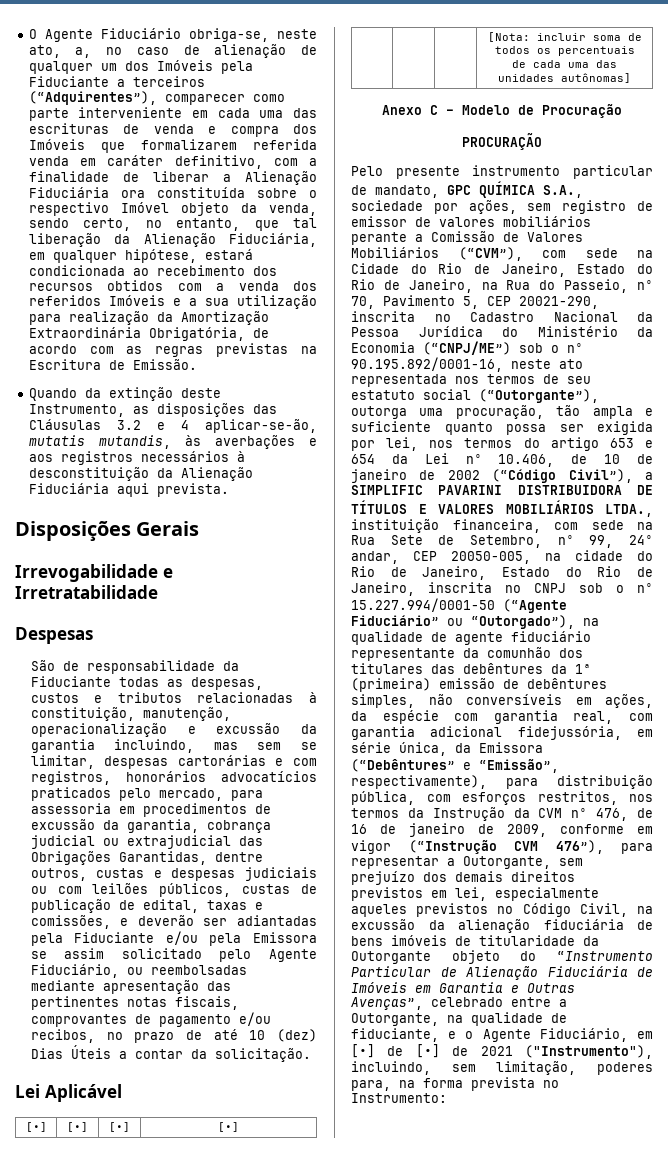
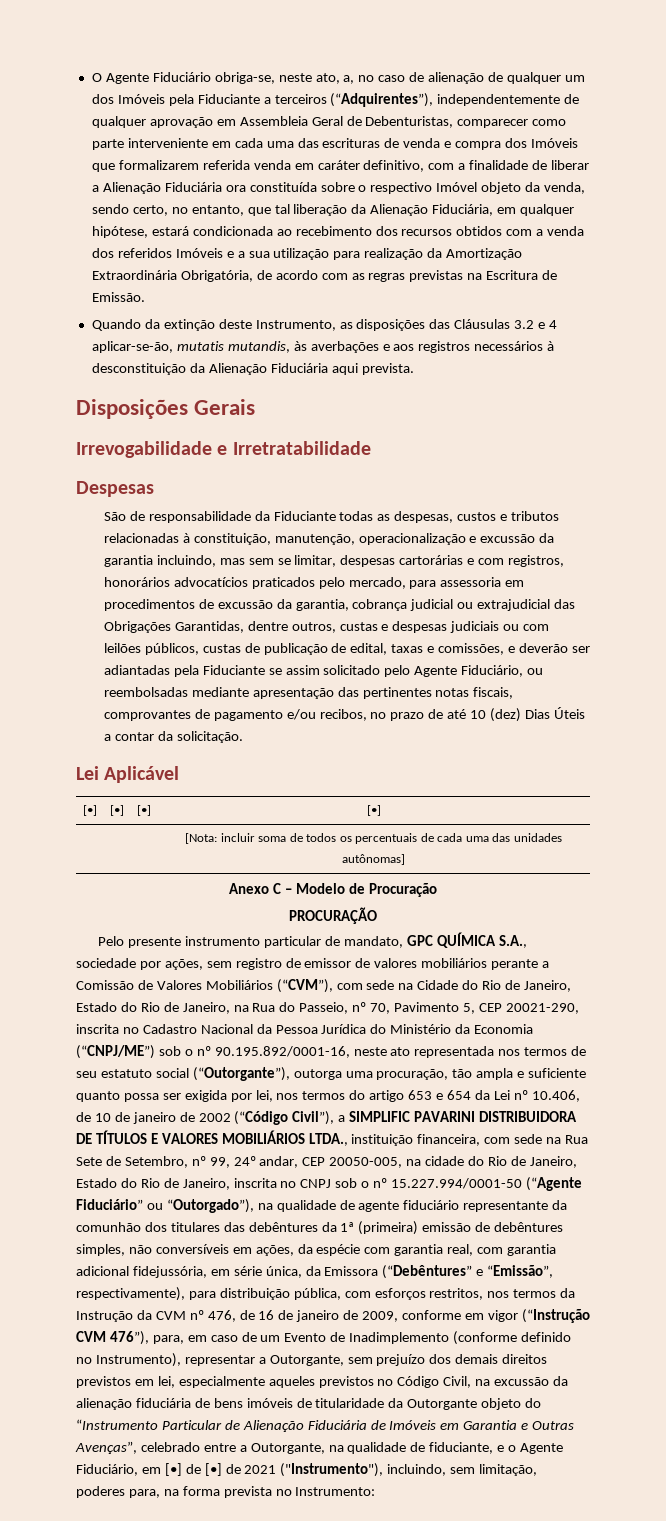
(157, 98) none -> [437,94,580,106] [91,116,454,128] independentemente de qualquer aprovação em Assembleia Geral de Debenturistas,
[165,931,317,946] e/ou pela Emissora -> (265, 670) none
[621,843,653,854] para -> [152,1331,572,1345] [76,1353,181,1367] para, em caso de um Evento de Inadimplemento (conforme definido no Instrumento),

